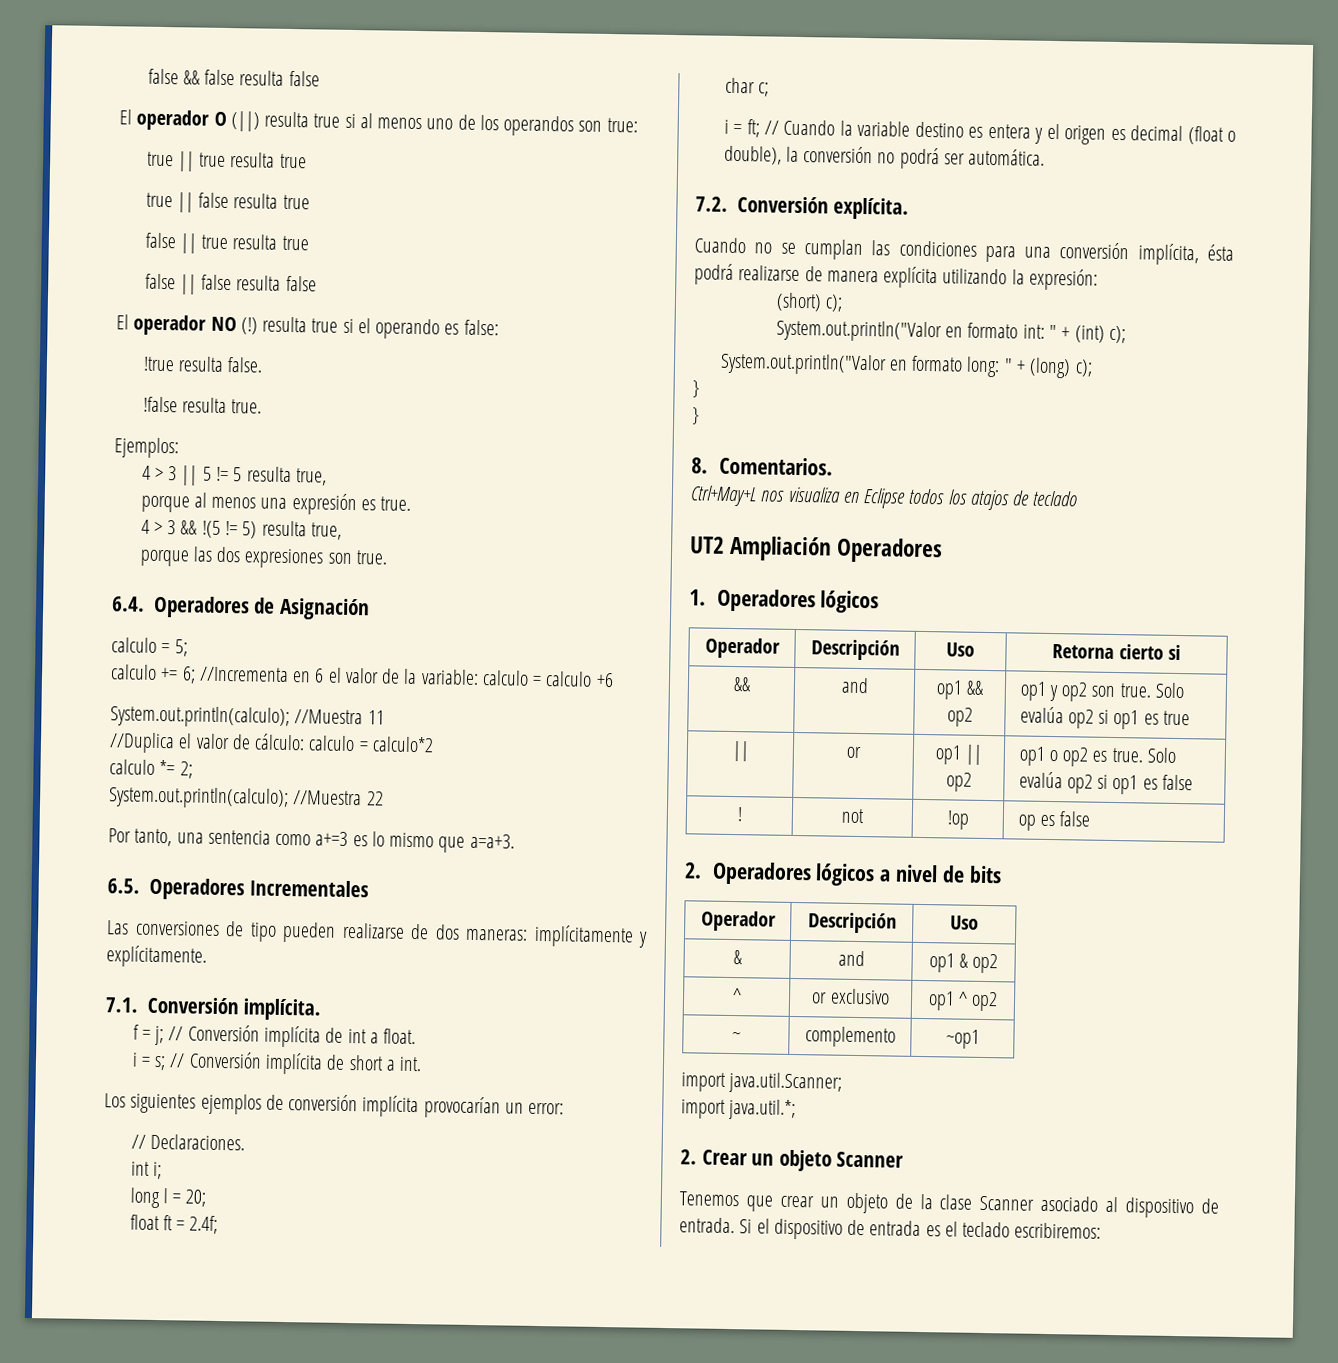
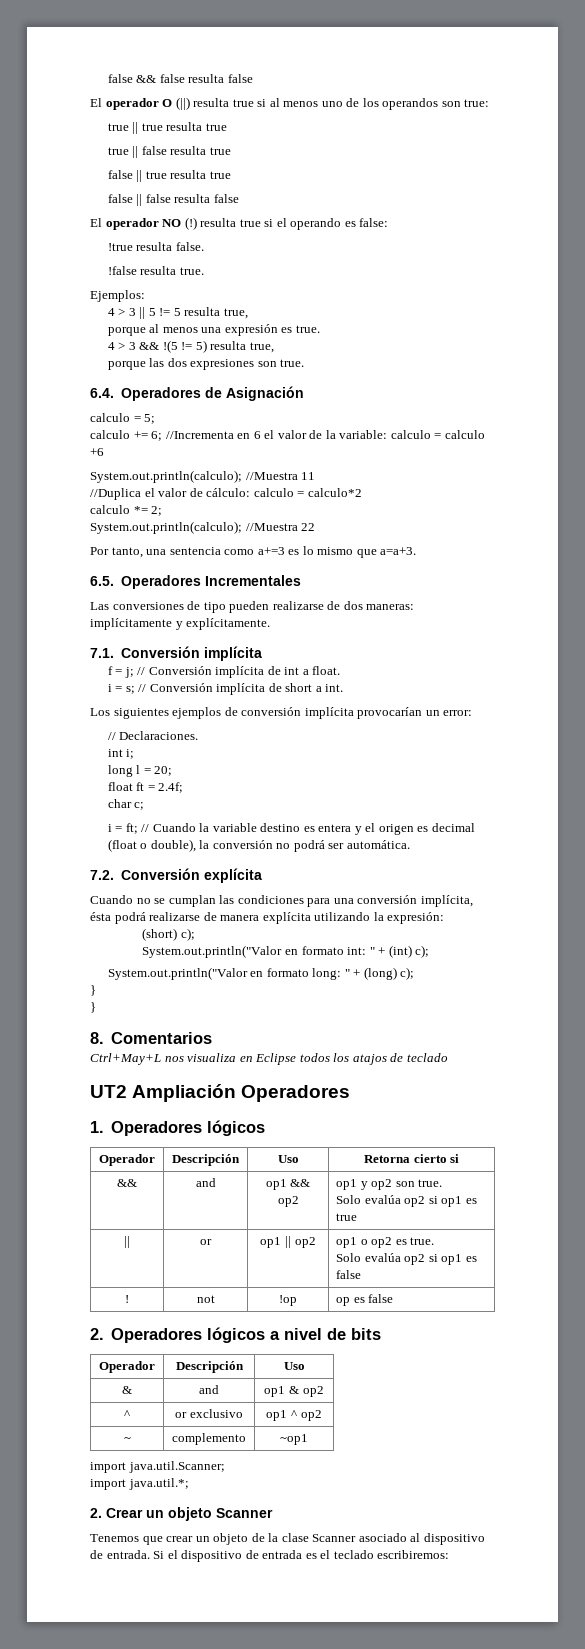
[243,998,322,1021] implícita. -> [203,646,262,661] implícita
[833,197,910,220] explícita. -> [203,868,262,883] explícita
[718,456,833,476] Comentarios. -> [110,1032,212,1044] Comentarios
(1152, 690) none -> (443, 1183) //
(1144, 755) none -> (435, 1241) //

